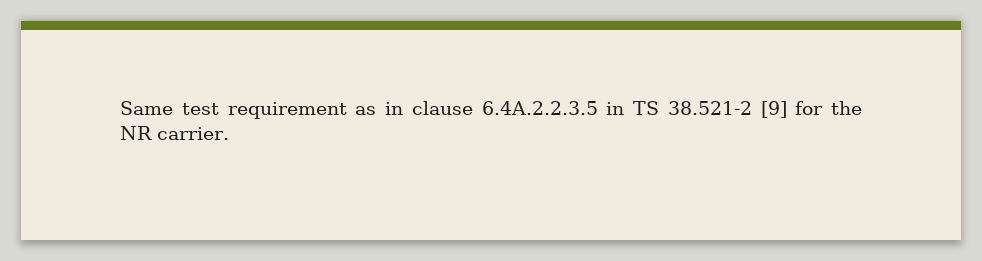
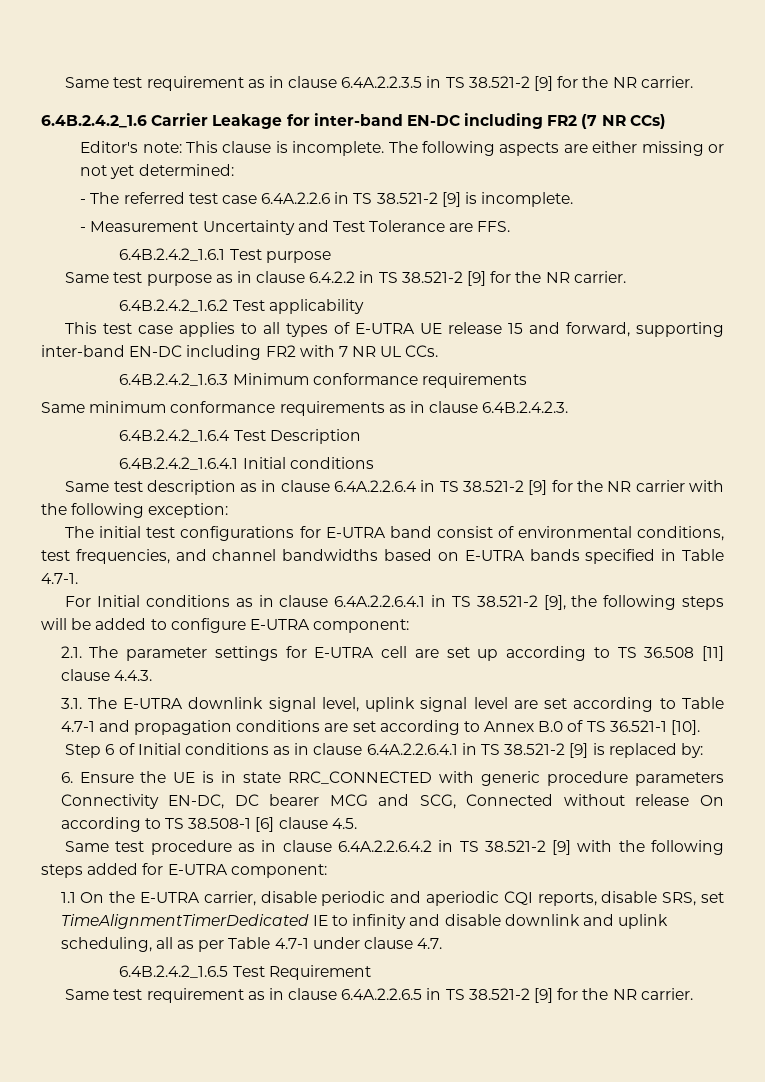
(229, 133) none -> [41,113,666,129] [80,141,724,156] [80,164,234,179] [80,192,574,207] [80,220,511,235] [119,248,331,263] [65,271,626,286] [119,299,364,314] [65,322,724,337] [41,345,439,360] [119,373,527,388] [41,401,569,416] [119,429,361,444] [119,457,374,470] [65,480,724,495] [41,503,229,518] [65,526,724,541] [41,549,724,564] [41,573,78,584] [65,595,724,610] [41,618,410,633] [60,646,724,661] [60,669,152,681] [60,697,724,712] [60,720,700,735] [65,743,703,758] [60,771,724,786] [60,794,725,809] [60,817,357,832] [65,840,725,855] [41,863,327,878] [60,891,724,906] [60,914,669,929] [60,937,443,952] [119,965,371,980] [65,988,693,1003] // 6.4B.2.4.2_1.6 Carrier Leakage for inter-band EN-DC including FR2 (7 NR CCs) // Editor's note: This clause is incomplete. The following aspects are either missing or not yet determined: // - The referred test case 6.4A.2.2.6 in TS 38.521-2 [9] is incomplete. // - Measurement Uncertainty and Test Tolerance are FFS. // 6.4B.2.4.2_1.6.1 Test purpose // Same test purpose as in clause 6.4.2.2 in TS 38.521-2 [9] for the NR carrier. // 6.4B.2.4.2_1.6.2 Test applicability // This test case applies to all types of E-UTRA UE release 15 and forward, supporting inter-band EN-DC including FR2 with 7 NR UL CCs. // 6.4B.2.4.2_1.6.3 Minimum conformance requirements // Same minimum conformance requirements as in clause 6.4B.2.4.2.3. // 6.4B.2.4.2_1.6.4 Test Description // 6.4B.2.4.2_1.6.4.1 Initial conditions // Same test description as in clause 6.4A.2.2.6.4 in TS 38.521-2 [9] for the NR carrier with the following exception: // The initial test configurations for E-UTRA band consist of environmental conditions, test frequencies, and channel bandwidths based on E-UTRA bands specified in Table 4.7-1. // For Initial conditions as in clause 6.4A.2.2.6.4.1 in TS 38.521-2 [9], the following steps will be added to configure E-UTRA component: // 2.1. The parameter settings for E-UTRA cell are set up according to TS 36.508 [11] clause 4.4.3. // 3.1. The E-UTRA downlink signal level, uplink signal level are set according to Table 4.7-1 and propagation conditions are set according to Annex B.0 of TS 36.521-1 [10]. // Step 6 of Initial conditions as in clause 6.4A.2.2.6.4.1 in TS 38.521-2 [9] is replaced by: // 6. Ensure the UE is in state RRC_CONNECTED with generic procedure parameters Connectivity EN-DC, DC bearer MCG and SCG, Connected without release On according to TS 38.508-1 [6] clause 4.5. // Same test procedure as in clause 6.4A.2.2.6.4.2 in TS 38.521-2 [9] with the following steps added for E-UTRA component: // 1.1 On the E-UTRA carrier, disable periodic and aperiodic CQI reports, disable SRS, set TimeAlignmentTimerDedicated IE to infinity and disable downlink and uplink scheduling, all as per Table 4.7-1 under clause 4.7. // 6.4B.2.4.2_1.6.5 Test Requirement // Same test requirement as in clause 6.4A.2.2.6.5 in TS 38.521-2 [9] for the NR carrier.

